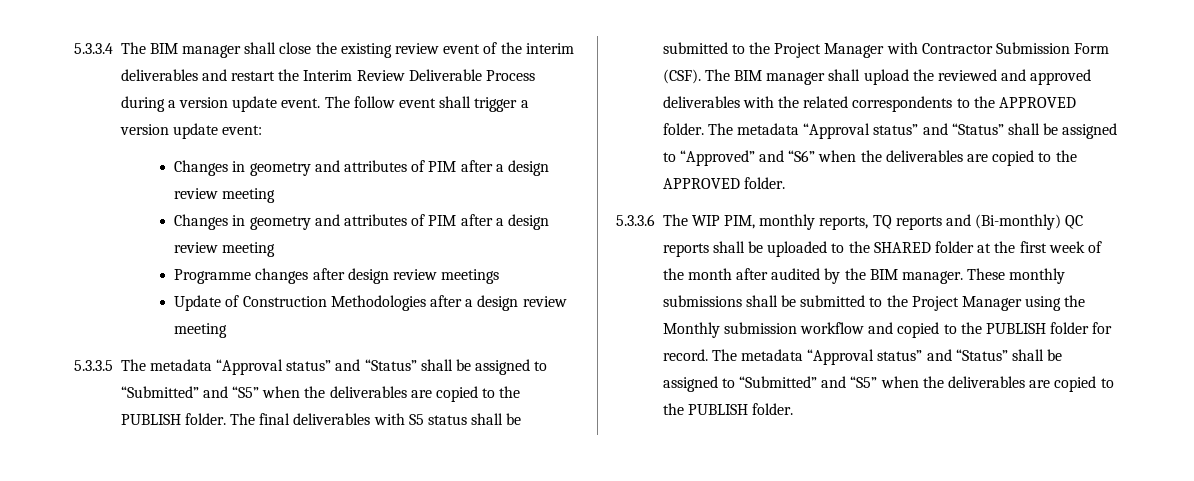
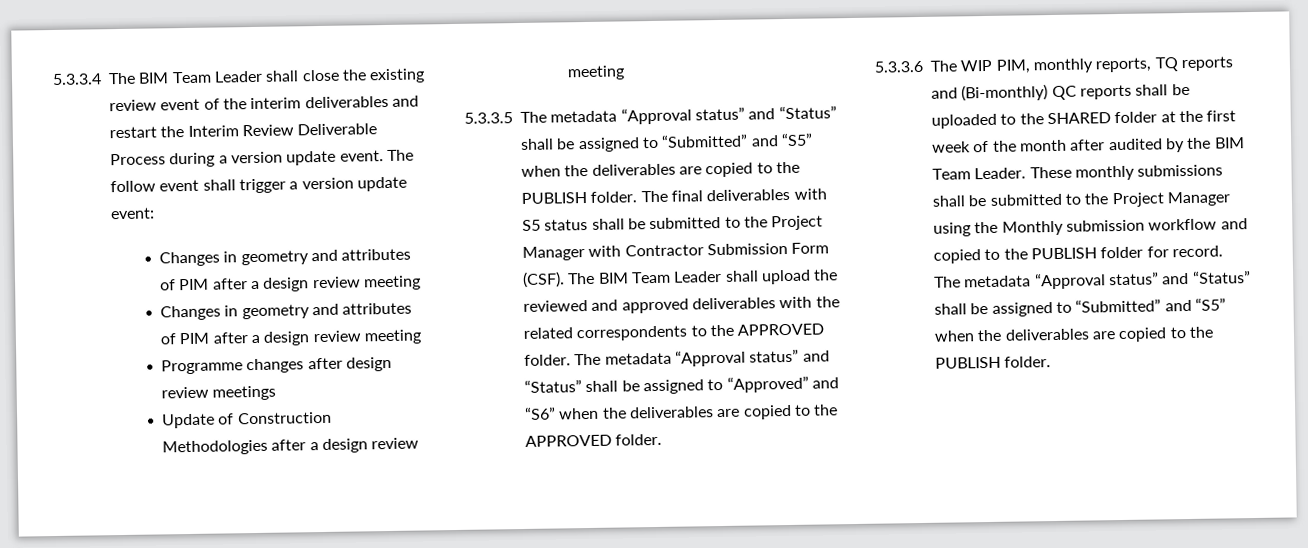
[182,45,242,58] manager -> [171,70,263,84] Team Leader
[766,72,826,85] manager -> [630,270,723,284] Team Leader
[902,271,964,284] manager. -> [932,167,1027,180] Team Leader.

